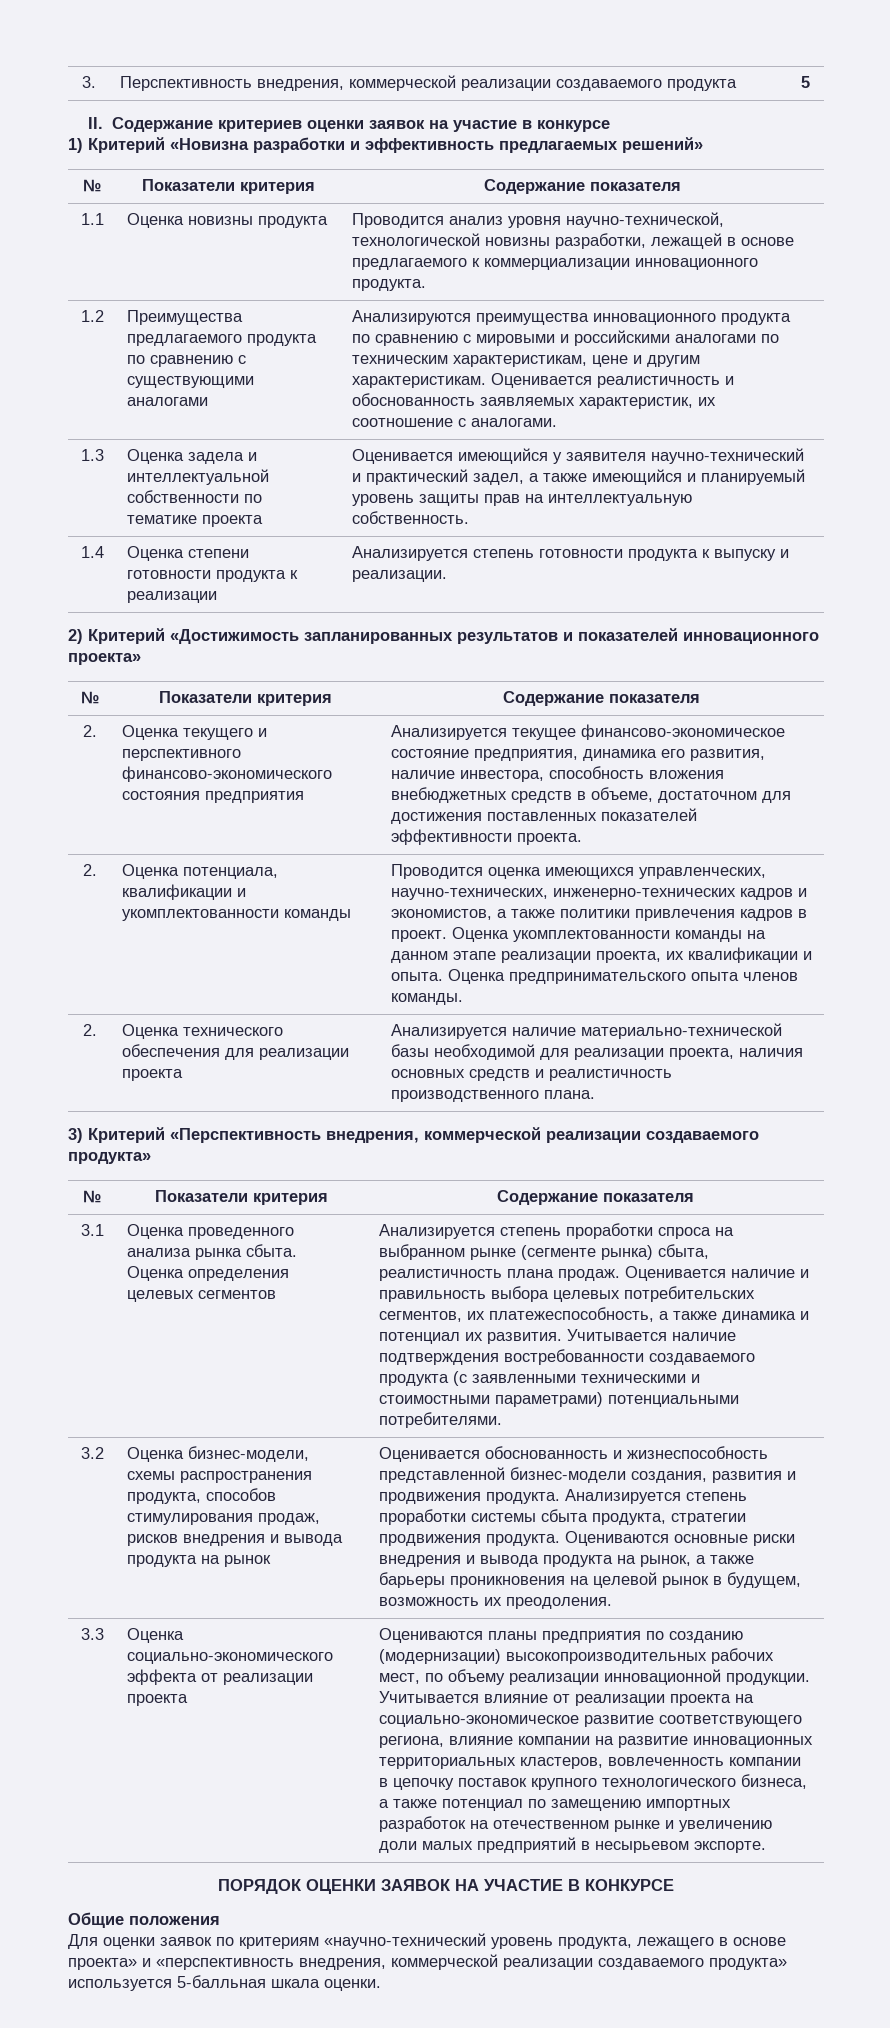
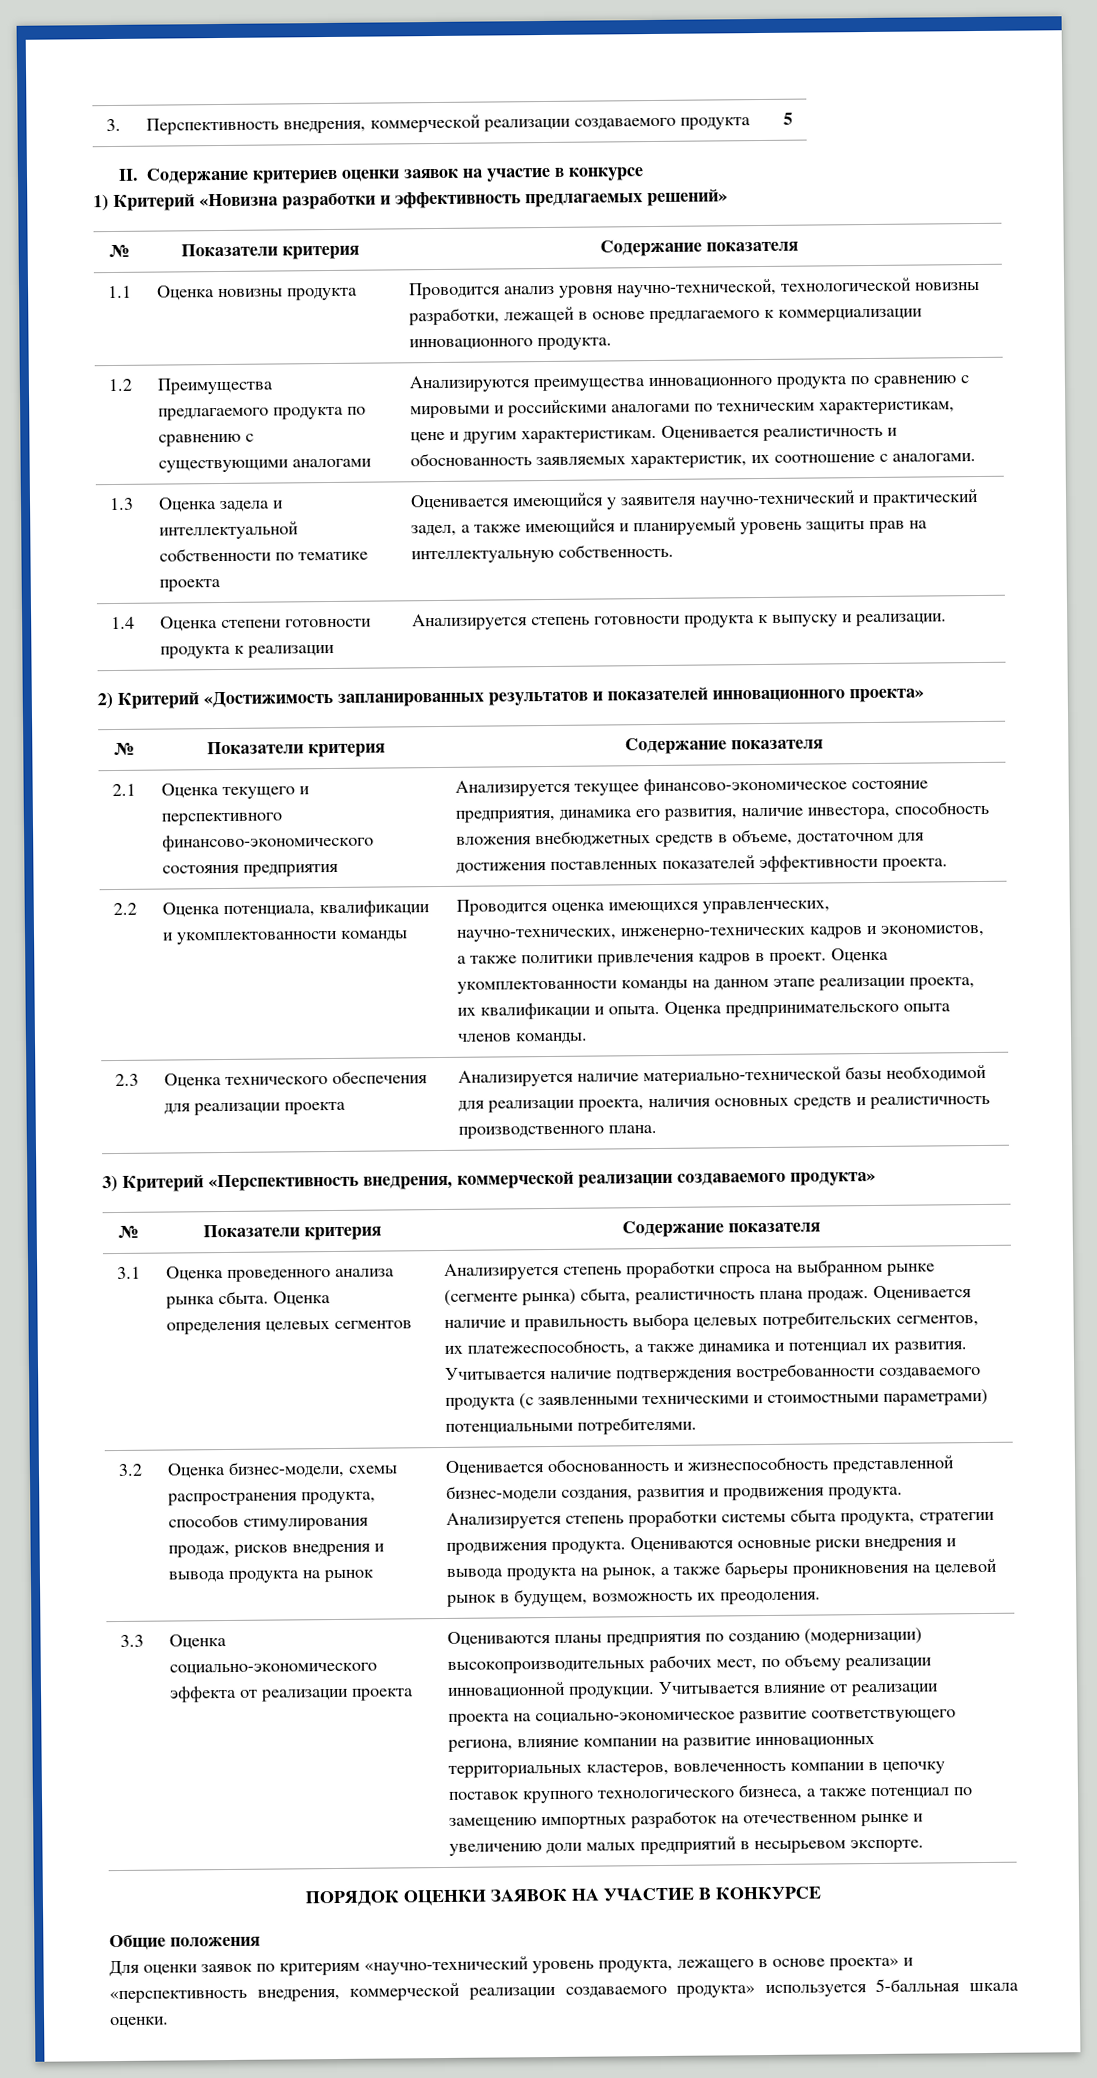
[82,725,97,737] 2. -> [112,783,136,797] 2.1
[82,864,97,876] 2. -> [113,902,137,916] 2.2
[82,1024,97,1036] 2. -> [115,1073,139,1087] 2.3

